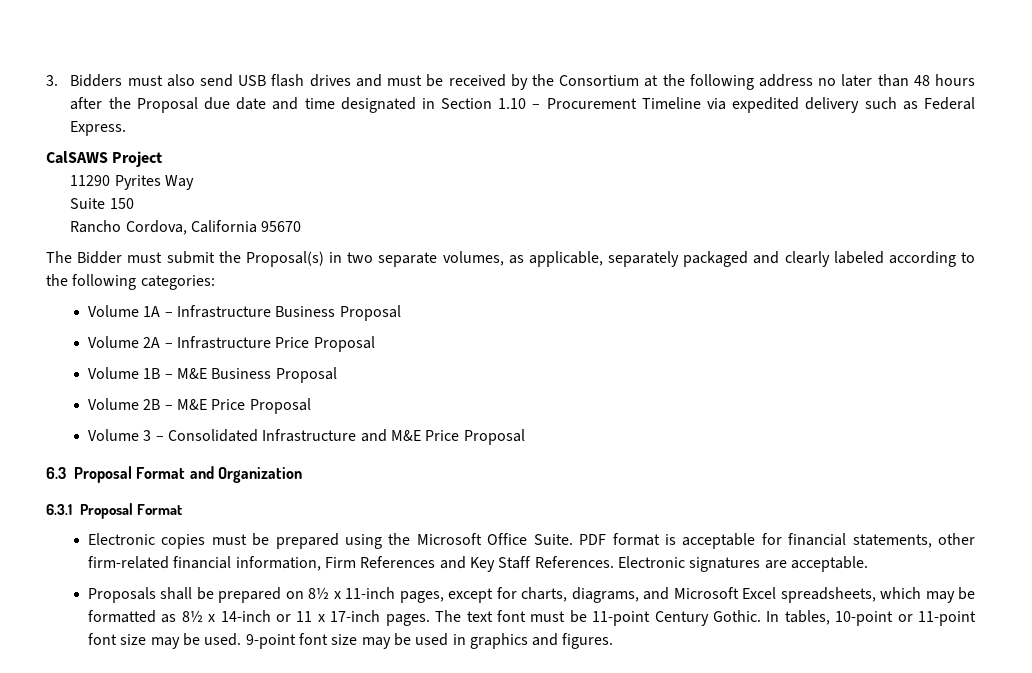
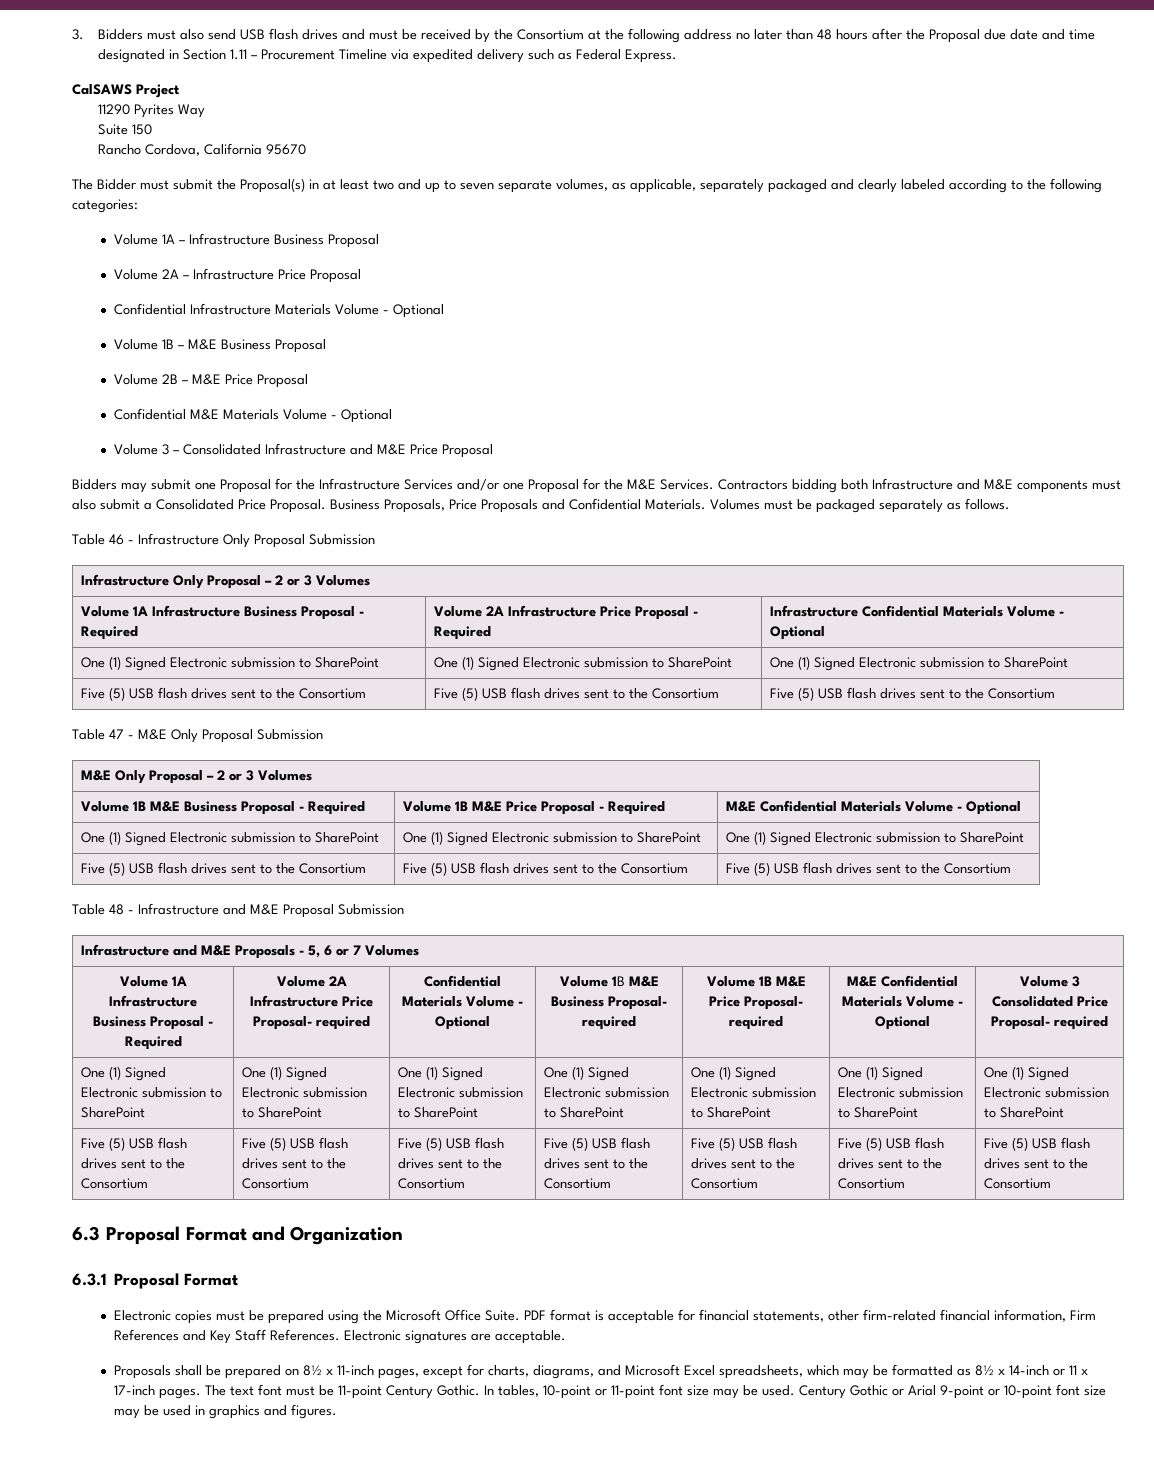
[498,98,527,109] 1.10 -> [230,49,248,60] 1.11
[347,252,374,263] two -> [323,179,494,193] at least two and up to seven
(375, 344) none -> [114,303,445,318] // Confidential Infrastructure Materials Volume - Optional
(311, 406) none -> [114,408,393,423] // Confidential M&E Materials Volume - Optional
(525, 437) none -> [72,478,1121,493] [72,498,1010,513] [72,533,375,548] [80,574,370,589] [80,605,364,620] [80,626,138,640] [433,605,698,620] [433,626,491,640] [769,605,1064,617] [769,626,825,640] [80,656,379,671] [433,656,732,671] [769,656,1068,671] [80,687,366,701] [433,687,719,701] [769,687,1055,701] [72,729,323,743] [80,770,312,784] [80,801,365,815] [402,801,665,815] [725,800,1021,815] [80,831,379,846] [402,831,701,846] [725,831,1024,846] [80,862,366,876] [402,862,688,876] [725,862,1011,876] [72,903,404,918] [80,944,419,959] [119,976,187,987] [109,995,197,1007] [93,1016,213,1030] [124,1036,182,1050] [276,976,347,987] [250,995,373,1007] [253,1016,370,1030] [423,975,501,987] [401,996,523,1007] [434,1016,490,1030] [559,976,659,987] [551,996,667,1010] [582,1016,636,1030] [706,976,806,987] [709,996,803,1010] [729,1016,783,1030] [847,975,958,987] [842,996,963,1007] [875,1016,930,1030] [1019,976,1080,987] [991,996,1108,1007] [991,1016,1108,1030] [80,1066,166,1081] [80,1087,222,1098] [80,1107,145,1118] [241,1066,327,1081] [241,1087,367,1098] [241,1107,322,1118] [397,1066,483,1081] [397,1087,523,1098] [397,1107,478,1118] [543,1066,629,1081] [543,1087,669,1098] [543,1107,624,1118] [690,1066,776,1081] [690,1087,816,1098] [690,1107,771,1118] [837,1066,923,1081] [837,1087,963,1098] [837,1107,918,1118] [983,1066,1069,1081] [983,1087,1109,1098] [983,1107,1064,1118] [80,1137,187,1151] [80,1158,185,1169] [80,1178,148,1189] [241,1137,348,1151] [241,1158,346,1169] [241,1178,309,1189] [397,1137,504,1151] [397,1158,502,1169] [397,1178,465,1189] [543,1137,650,1151] [543,1158,648,1169] [543,1178,611,1189] [690,1137,797,1151] [690,1158,795,1169] [690,1178,758,1189] [837,1137,944,1151] [837,1158,942,1169] [837,1178,905,1189] [983,1137,1090,1151] [983,1158,1088,1169] [983,1178,1051,1189] // Bidders may submit one Proposal for the Infrastructure Services and/or one Proposal for the M&E Services. Contractors bidding both Infrastructure and M&E components must also submit a Consolidated Price Proposal. Business Proposals, Price Proposals and Confidential Materials. Volumes must be packaged separately as follows. // Table 46 - Infrastructure Only Proposal Submission // Infrastructure Only Proposal – 2 or 3 Volumes // Volume 1A Infrastructure Business Proposal - Required | Volume 2A Infrastructure Price Proposal - Required | Infrastructure Confidential Materials Volume - Optional // One (1) Signed Electronic submission to SharePoint | One (1) Signed Electronic submission to SharePoint | One (1) Signed Electronic submission to SharePoint // Five (5) USB flash drives sent to the Consortium | Five (5) USB flash drives sent to the Consortium | Five (5) USB flash drives sent to the Consortium // Table 47 - M&E Only Proposal Submission // M&E Only Proposal – 2 or 3 Volumes // Volume 1B M&E Business Proposal - Required | Volume 1B M&E Price Proposal - Required | M&E Confidential Materials Volume - Optional // One (1) Signed Electronic submission to SharePoint | One (1) Signed Electronic submission to SharePoint | One (1) Signed Electronic submission to SharePoint // Five (5) USB flash drives sent to the Consortium | Five (5) USB flash drives sent to the Consortium | Five (5) USB flash drives sent to the Consortium // Table 48 - Infrastructure and M&E Proposal Submission // Infrastructure and M&E Proposals - 5, 6 or 7 Volumes // Volume 1A Infrastructure Business Proposal - Required | Volume 2A Infrastructure Price Proposal- required | Confidential Materials Volume - Optional | Volume 1B M&E Business Proposal- required | Volume 1B M&E Price Proposal- required | M&E Confidential Materials Volume - Optional | Volume 3 Consolidated Price Proposal- required // One (1) Signed Electronic submission to SharePoint | One (1) Signed Electronic submission to SharePoint | One (1) Signed Electronic submission to SharePoint | One (1) Signed Electronic submission to SharePoint | One (1) Signed Electronic submission to SharePoint | One (1) Signed Electronic submission to SharePoint | One (1) Signed Electronic submission to SharePoint // Five (5) USB flash drives sent to the Consortium | Five (5) USB flash drives sent to the Consortium | Five (5) USB flash drives sent to the Consortium | Five (5) USB flash drives sent to the Consortium | Five (5) USB flash drives sent to the Consortium | Five (5) USB flash drives sent to the Consortium | Five (5) USB flash drives sent to the Consortium
[245,634,296,649] 9-point -> [799,1385,1053,1399] Century Gothic or Arial 9-point or 10-point

